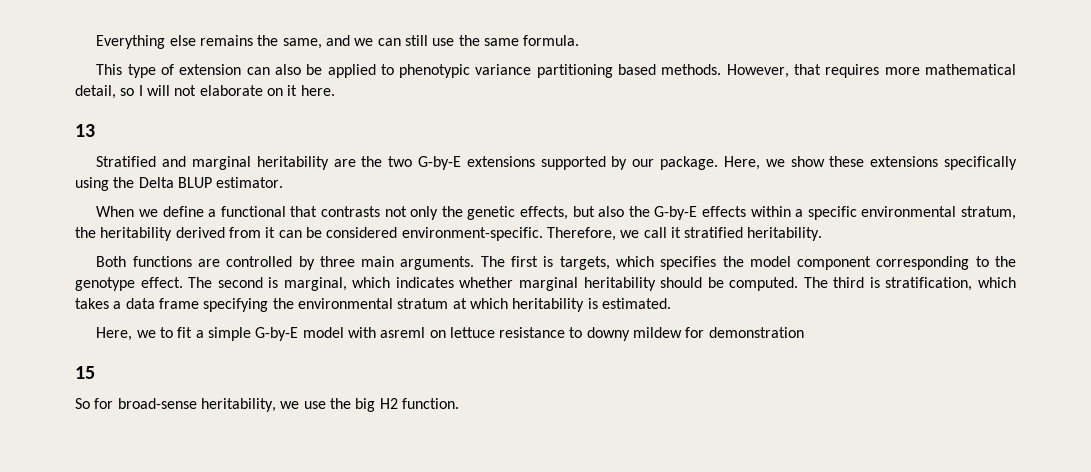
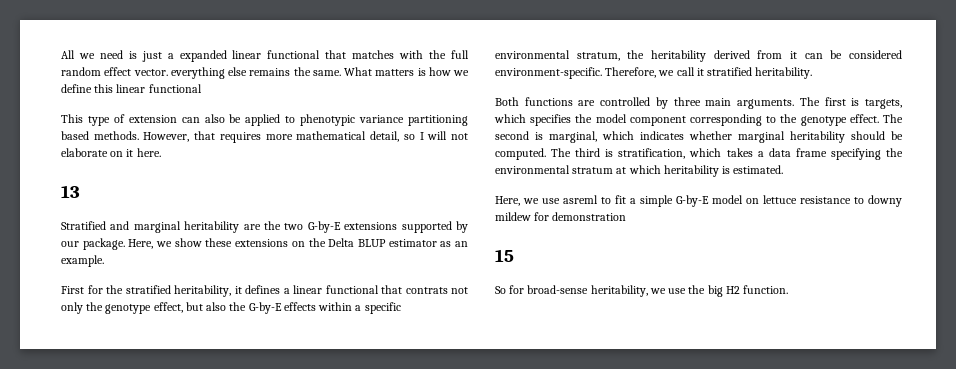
[96,35,580,49] Everything else remains the same, and we can still use the same formula. -> [61,50,469,62] [61,67,469,79] [61,84,202,93] All we need is just a expanded linear functional that matches with the full random effect vector. everything else remains the same. What matters is how we define this linear functional
[944,156,1018,170] [75,177,109,191] specifically using -> [291,241,305,247] on
[216,177,284,188] [96,206,380,217] estimator. // When we define a functional that contrasts -> [388,239,468,247] [61,255,104,267] [61,285,448,297] estimator as an example. // First for the stratified heritability, it defines a linear functional that contrats
[467,206,568,220] genetic effects, -> [105,302,183,314] genotype effect,
(156, 334) none -> [542,195,598,204] use asreml
[347,327,426,338] with asreml -> (743, 199) none

